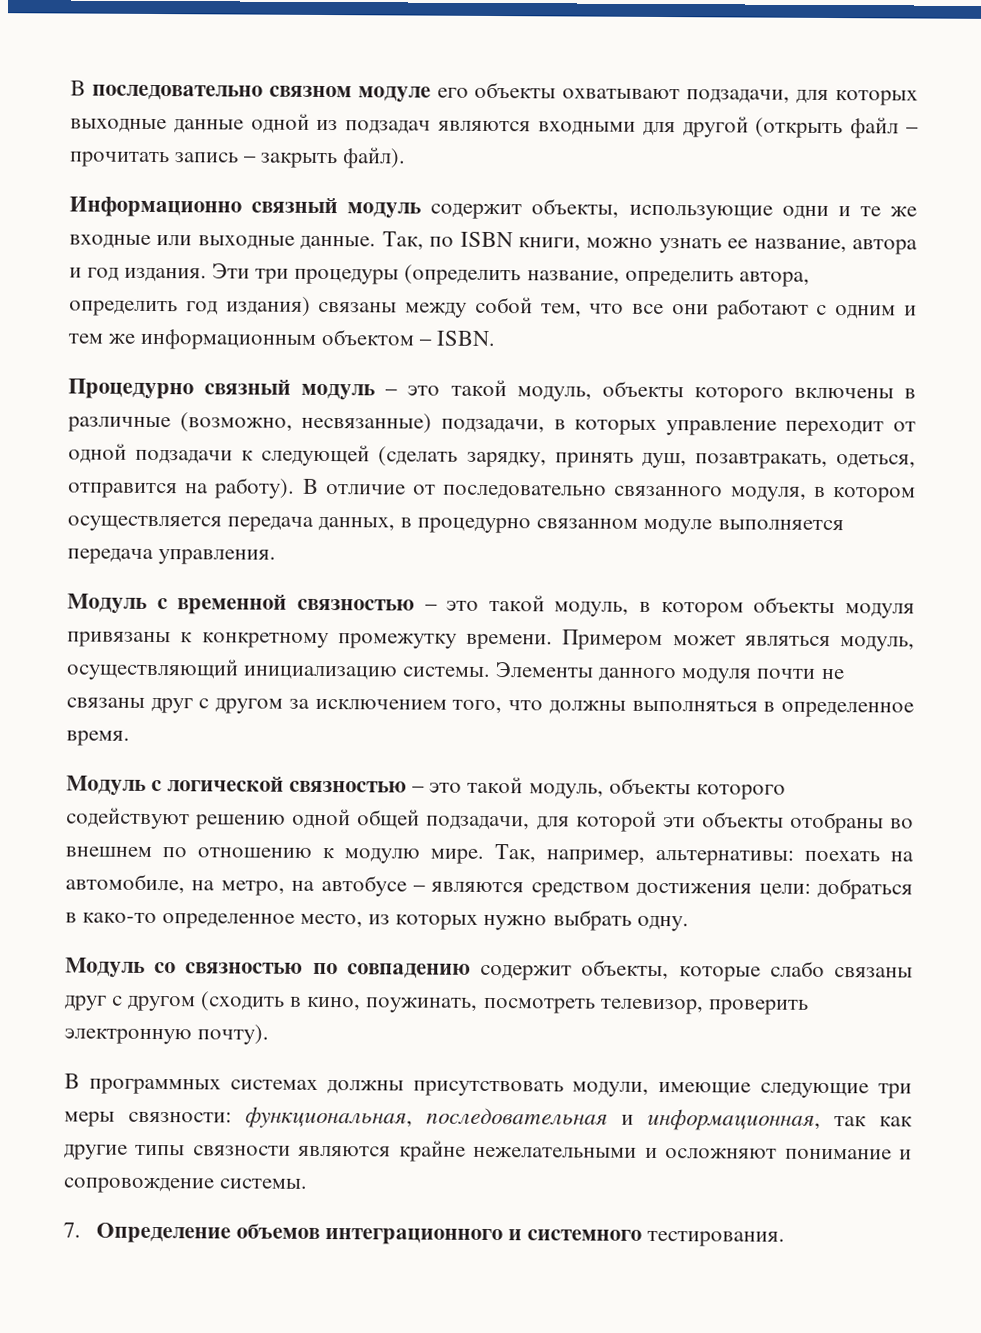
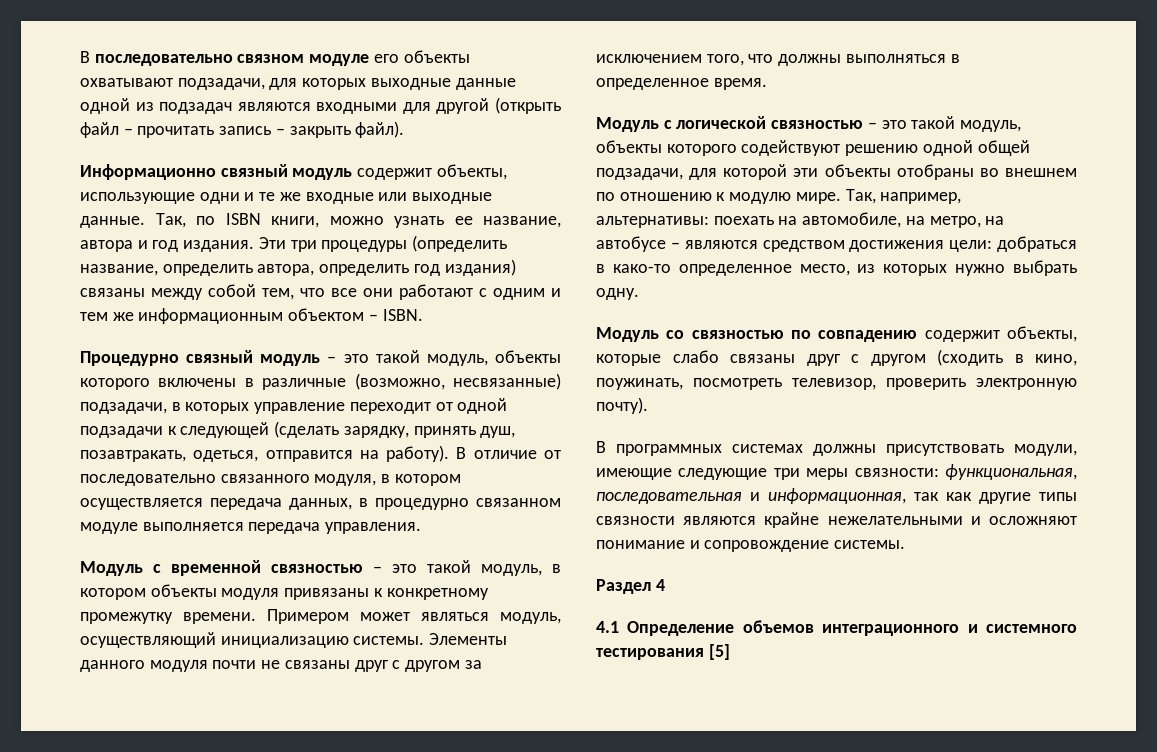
[63,1222,81,1238] 7. -> [596,579,665,594] [596,621,619,633] Раздел 4 // 4.1
[647,1230,786,1247] тестирования. -> [596,644,730,660] тестирования [5]

